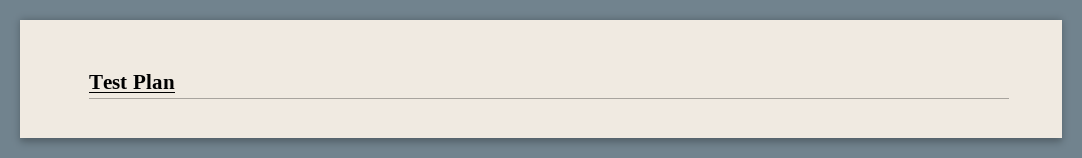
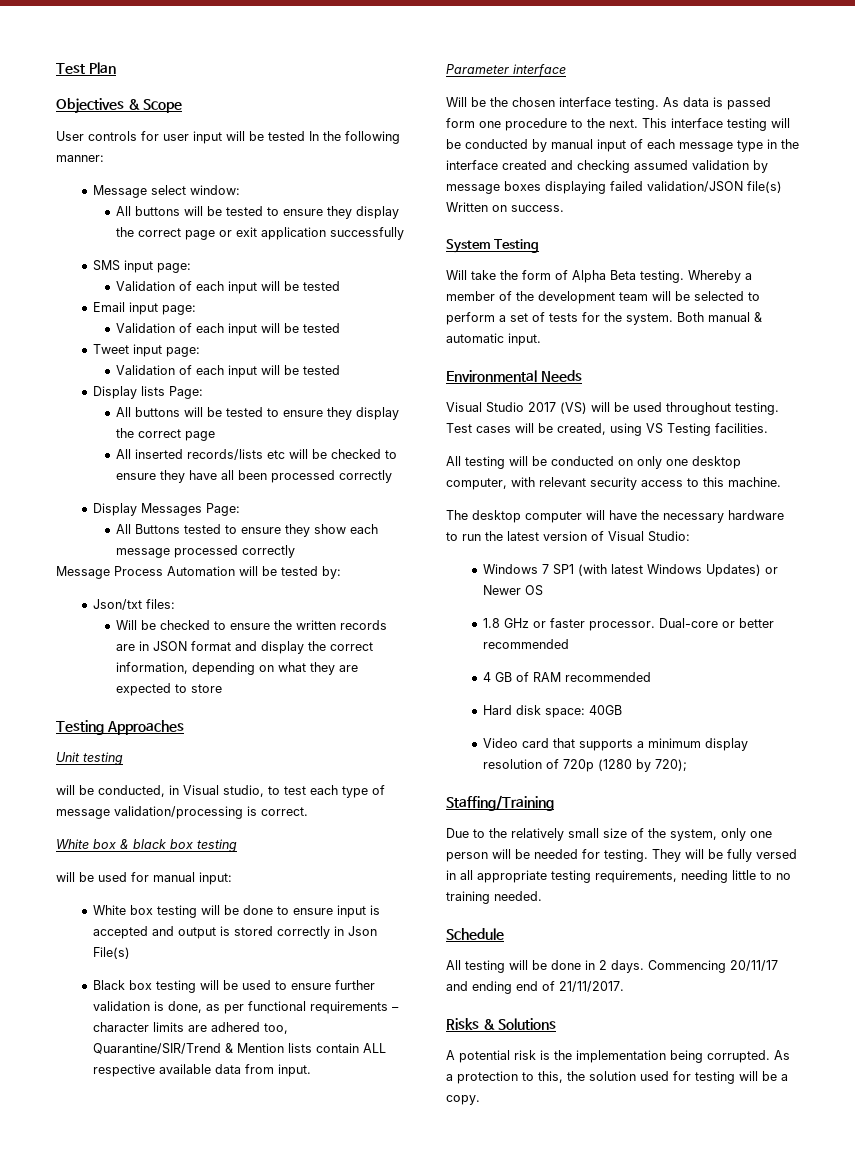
(175, 81) none -> [56,98,183,114] [56,131,400,144] [56,155,104,162] [92,185,240,198] [115,206,399,219] [115,227,404,240] [92,260,191,273] [115,281,340,294] [92,302,196,315] [115,323,340,336] [92,344,200,357] [115,365,340,378] [92,386,203,399] [115,407,399,420] [115,428,215,441] [115,449,397,460] [115,470,392,483] [92,503,240,516] [115,524,378,537] [115,545,295,558] [56,566,341,579] [92,599,175,610] [115,620,387,630] [115,641,373,654] [115,662,358,675] [115,683,222,696] [56,720,184,735] [56,752,123,765] [56,785,385,798] [56,806,308,819] [56,839,237,852] [56,872,232,885] [92,905,380,918] [92,926,377,939] [92,947,130,959] [92,980,375,993] [92,1001,399,1014] [92,1022,288,1034] [92,1043,386,1054] [92,1064,311,1077] [446,64,566,77] [446,97,771,110] [446,118,790,131] [446,139,799,152] [446,160,768,173] [446,181,782,194] [446,202,564,212] [446,239,540,253] [446,270,752,283] [446,291,760,304] [446,312,762,325] [446,333,541,346] [446,370,582,382] [446,402,779,415] [446,423,768,436] [446,456,741,469] [446,477,781,490] [446,510,784,523] [446,531,690,542] [482,564,778,577] [482,585,543,596] [482,618,774,631] [482,639,569,649] [482,672,651,682] [482,705,622,718] [482,738,748,751] [482,759,687,772] [446,795,554,811] [446,828,772,841] [446,849,797,862] [446,870,791,883] [446,891,542,904] [446,928,504,940] [446,960,778,973] [446,981,624,994] [446,1018,557,1030] [446,1050,790,1063] [446,1071,788,1084] [446,1095,480,1105] // Objectives & Scope // User controls for user input will be tested In the following manner: // Message select window: // All buttons will be tested to ensure they display the correct page or exit application successfully // SMS input page: // Validation of each input will be tested // Email input page: // Validation of each input will be tested // Tweet input page: // Validation of each input will be tested // Display lists Page: // All buttons will be tested to ensure they display the correct page // All inserted records/lists etc will be checked to ensure they have all been processed correctly // Display Messages Page: // All Buttons tested to ensure they show each message processed correctly // Message Process Automation will be tested by: // Json/txt files: // Will be checked to ensure the written records are in JSON format and display the correct information, depending on what they are expected to store // Testing Approaches // Unit testing // will be conducted, in Visual studio, to test each type of message validation/processing is correct. // White box & black box testing // will be used for manual input: // White box testing will be done to ensure input is accepted and output is stored correctly in Json File(s) // Black box testing will be used to ensure further validation is done, as per functional requirements – character limits are adhered too, Quarantine/SIR/Trend & Mention lists contain ALL respective available data from input. // Parameter interface // Will be the chosen interface testing. As data is passed form one procedure to the next. This interface testing will be conducted by manual input of each message type in the interface created and checking assumed validation by message boxes displaying failed validation/JSON file(s) Written on success. // System Testing // Will take the form of Alpha Beta testing. Whereby a member of the development team will be selected to perform a set of tests for the system. Both manual & automatic input. // Environmental Needs // Visual Studio 2017 (VS) will be used throughout testing. Test cases will be created, using VS Testing facilities. // All testing will be conducted on only one desktop computer, with relevant security access to this machine. // The desktop computer will have the necessary hardware to run the latest version of Visual Studio: // Windows 7 SP1 (with latest Windows Updates) or Newer OS // 1.8 GHz or faster processor. Dual-core or better recommended // 4 GB of RAM recommended // Hard disk space: 40GB // Video card that supports a minimum display resolution of 720p (1280 by 720); // Staffing/Training // Due to the relatively small size of the system, only one person will be needed for testing. They will be fully versed in all appropriate testing requirements, needing little to no training needed. // Schedule // All testing will be done in 2 days. Commencing 20/11/17 and ending end of 21/11/2017. // Risks & Solutions // A potential risk is the implementation being corrupted. As a protection to this, the solution used for testing will be a copy.

